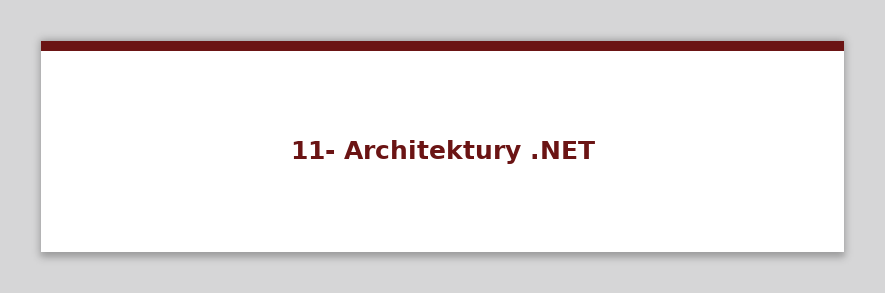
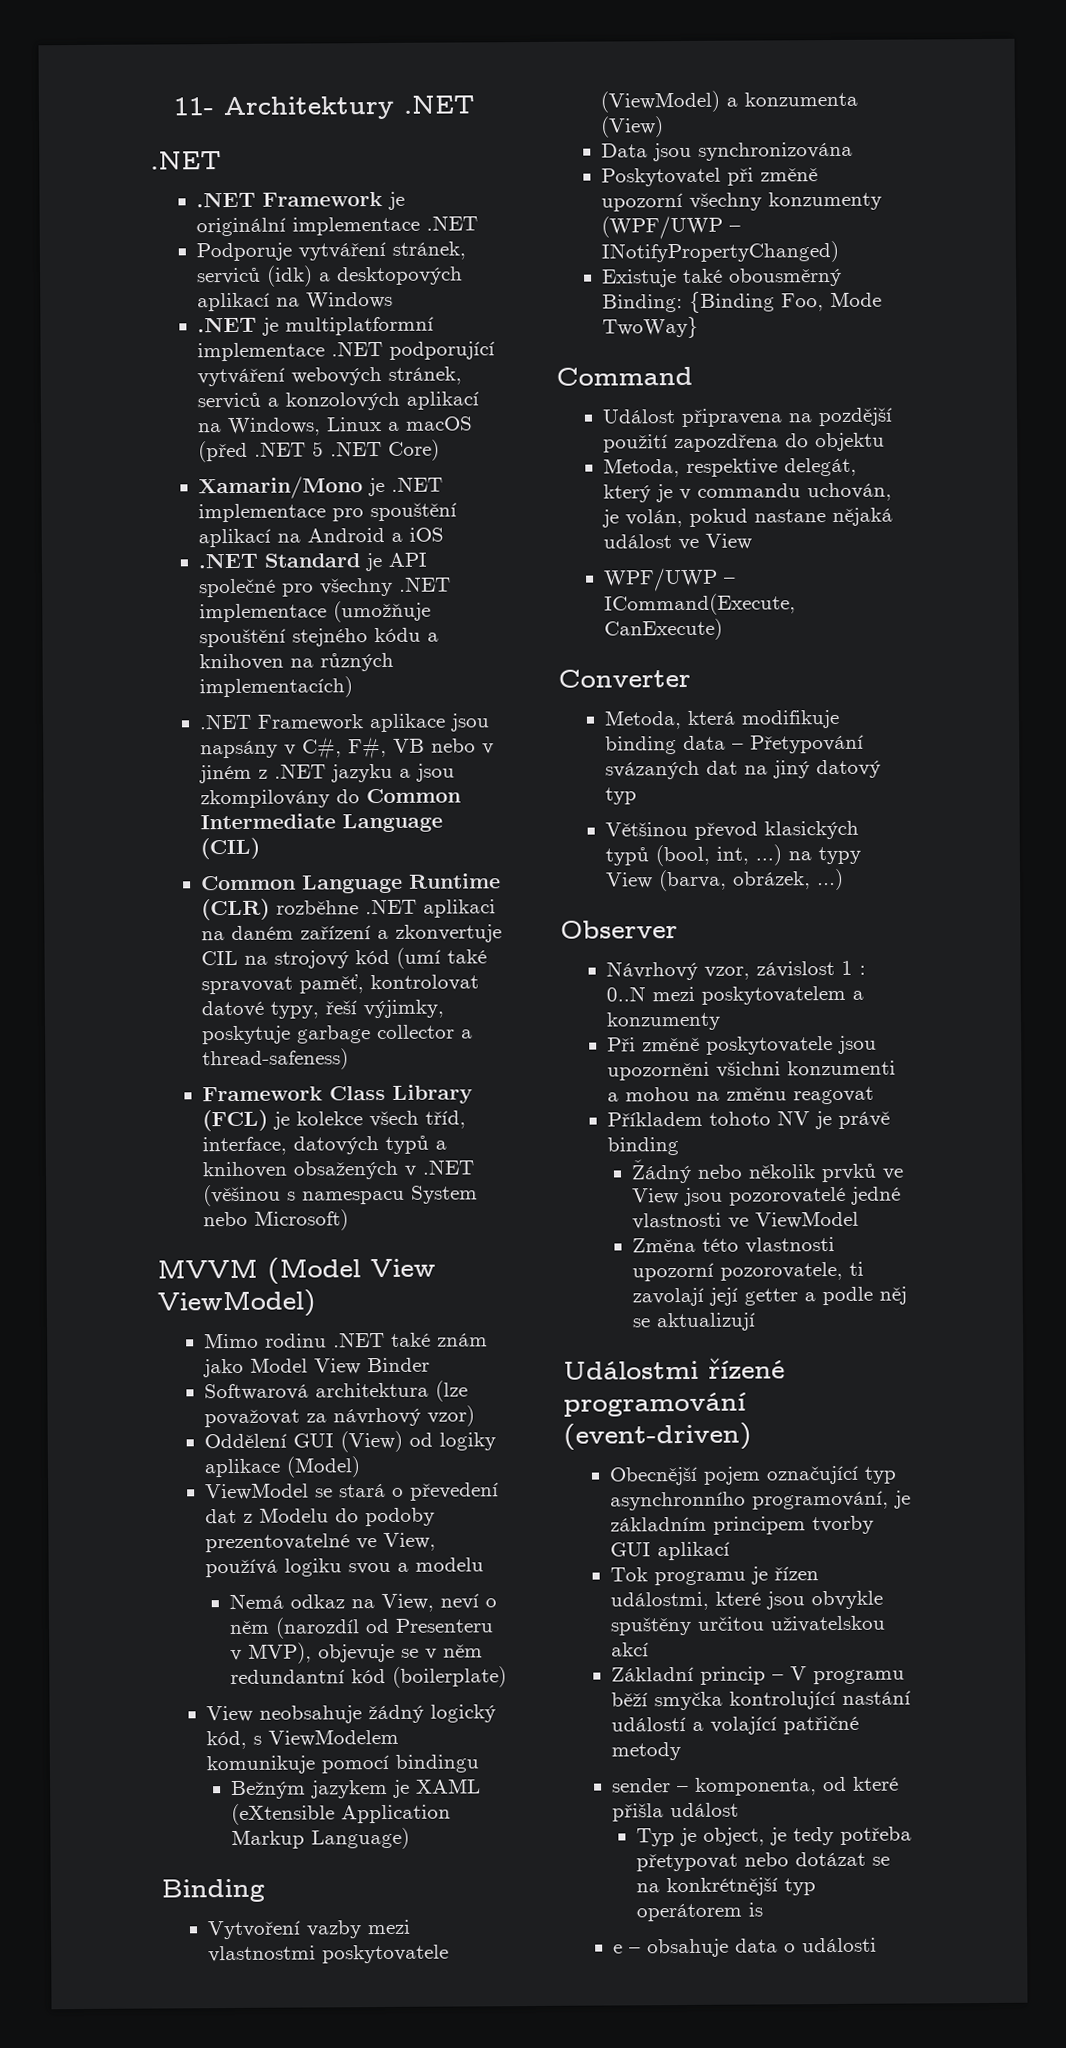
(595, 150) none -> [150,151,222,170] [196,191,406,210] [196,215,479,237] [196,241,467,262] [196,265,464,287] [197,291,394,312] [197,316,435,336] [197,340,496,362] [197,366,463,387] [197,391,480,411] [198,416,474,437] [198,439,441,463] [198,476,444,500] [198,502,458,523] [198,527,445,548] [198,552,428,572] [199,576,452,598] [199,600,432,623] [199,627,440,648] [199,652,395,672] [199,676,354,699] [199,713,491,733] [200,735,495,760] [199,763,456,784] [200,788,462,809] [200,813,444,833] [200,837,261,860] [201,873,502,894] [201,898,497,921] [201,924,503,943] [201,947,488,969] [201,974,480,995] [201,999,445,1019] [202,1024,474,1045] [202,1048,350,1071] [202,1084,474,1104] [202,1109,467,1132] [202,1135,448,1156] [202,1159,475,1180] [203,1184,479,1207] [203,1209,350,1231] [157,1257,436,1284] [157,1289,316,1318] [204,1331,489,1349] [203,1357,431,1378] [204,1380,469,1402] [204,1405,476,1428] [204,1430,497,1453] [204,1456,362,1478] [205,1482,500,1501] [205,1507,436,1527] [205,1532,437,1553] [205,1557,485,1578] [229,1593,498,1613] [229,1617,495,1639] [230,1642,484,1664] [230,1666,508,1688] [206,1704,497,1724] [206,1728,400,1750] [206,1754,480,1775] [231,1778,482,1800] [231,1803,452,1826] [231,1827,411,1850] [161,1878,265,1903] [207,1919,412,1940] [208,1944,450,1964] [600,90,859,113] [600,116,665,138] [601,141,854,162] [601,167,819,187] [601,191,883,212] [601,215,742,240] [601,240,840,264] [601,267,843,288] [602,291,883,313] [602,316,700,339] [556,366,693,386] [602,407,894,427] [603,432,886,453] [603,457,858,478] [603,482,893,503] [602,507,894,528] [603,533,753,551] [603,567,737,592] [604,593,797,616] [604,618,724,641] [558,668,691,688] [604,709,841,730] [605,734,865,755] [605,759,882,780] [605,787,638,805] [605,820,860,840] [605,844,862,867] [605,868,845,892] [560,920,678,939] [606,960,867,981] [606,985,865,1005] [606,1011,722,1031] [607,1035,878,1055] [607,1060,897,1081] [607,1086,875,1105] [607,1110,891,1130] [607,1137,680,1156] [631,1158,905,1184] [632,1186,902,1207] [632,1210,860,1230] [632,1236,836,1254] [632,1261,865,1282] [632,1286,908,1307] [632,1312,757,1332] [563,1357,785,1380] [563,1392,746,1417] [563,1422,752,1451] [609,1465,898,1486] [610,1490,912,1511] [610,1515,875,1535] [610,1541,731,1561] [610,1566,820,1586] [610,1590,884,1611] [610,1615,887,1636] [611,1642,650,1657] [611,1666,906,1685] [611,1690,912,1711] [611,1715,860,1735] [611,1742,682,1761] [612,1776,900,1796] [612,1802,740,1822] [636,1826,913,1847] [636,1851,891,1872] [636,1877,817,1897] [636,1902,764,1922] [613,1937,878,1958] // .NET // .NET Framework je originální implementace .NET // Podporuje vytváření stránek, serviců (idk) a desktopových aplikací na Windows // .NET je multiplatformní implementace .NET podporující vytváření webových stránek, serviců a konzolových aplikací na Windows, Linux a macOS (před .NET 5 .NET Core) // Xamarin/Mono je .NET implementace pro spouštění aplikací na Android a iOS // .NET Standard je API společné pro všechny .NET implementace (umožňuje spouštění stejného kódu a knihoven na různých implementacích) // .NET Framework aplikace jsou napsány v C#, F#, VB nebo v jiném z .NET jazyku a jsou zkompilovány do Common Intermediate Language (CIL) // Common Language Runtime (CLR) rozběhne .NET aplikaci na daném zařízení a zkonvertuje CIL na strojový kód (umí také spravovat paměť, kontrolovat datové typy, řeší výjimky, poskytuje garbage collector a thread-safeness) // Framework Class Library (FCL) je kolekce všech tříd, interface, datových typů a knihoven obsažených v .NET (věšinou s namespacu System nebo Microsoft) // MVVM (Model View ViewModel) // Mimo rodinu .NET také znám jako Model View Binder // Softwarová architektura (lze považovat za návrhový vzor) // Oddělení GUI (View) od logiky aplikace (Model) // ViewModel se stará o převedení dat z Modelu do podoby prezentovatelné ve View, používá logiku svou a modelu // Nemá odkaz na View, neví o něm (narozdíl od Presenteru v MVP), objevuje se v něm redundantní kód (boilerplate) // View neobsahuje žádný logický kód, s ViewModelem komunikuje pomocí bindingu // Bežným jazykem je XAML (eXtensible Application Markup Language) // Binding // Vytvoření vazby mezi vlastnostmi poskytovatele (ViewModel) a konzumenta (View) // Data jsou synchronizována // Poskytovatel při změně upozorní všechny konzumenty (WPF/UWP – INotifyPropertyChanged) // Existuje také obousměrný Binding: {Binding Foo, Mode TwoWay} // Command // Událost připravena na pozdější použití zapozdřena do objektu // Metoda, respektive delegát, který je v commandu uchován, je volán, pokud nastane nějaká událost ve View // WPF/UWP – ICommand(Execute, CanExecute) // Converter // Metoda, která modifikuje binding data – Přetypování svázaných dat na jiný datový typ // Většinou převod klasických typů (bool, int, ...) na typy View (barva, obrázek, ...) // Observer // Návrhový vzor, závislost 1 : 0..N mezi poskytovatelem a konzumenty // Při změně poskytovatele jsou upozorněni všichni konzumenti a mohou na změnu reagovat // Příkladem tohoto NV je právě binding // Žádný nebo několik prvků ve View jsou pozorovatelé jedné vlastnosti ve ViewModel // Změna této vlastnosti upozorní pozorovatele, ti zavolají její getter a podle něj se aktualizují // Událostmi řízené programování (event-driven) // Obecnější pojem označující typ asynchronního programování, je základním principem tvorby GUI aplikací // Tok programu je řízen událostmi, které jsou obvykle spuštěny určitou uživatelskou akcí // Základní princip – V programu běží smyčka kontrolující nastání událostí a volající patřičné metody // sender – komponenta, od které přišla událost // Typ je object, je tedy potřeba přetypovat nebo dotázat se na konkrétnější typ operátorem is // e – obsahuje data o události

